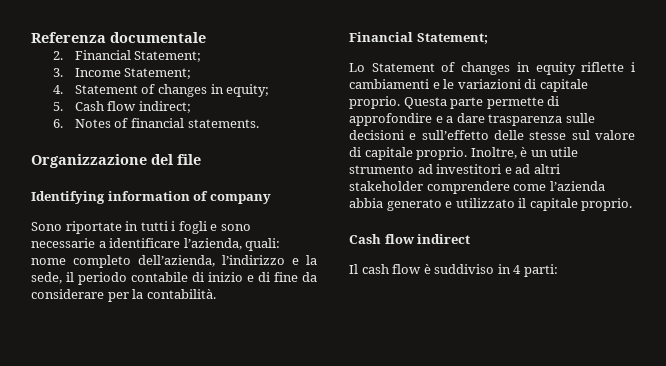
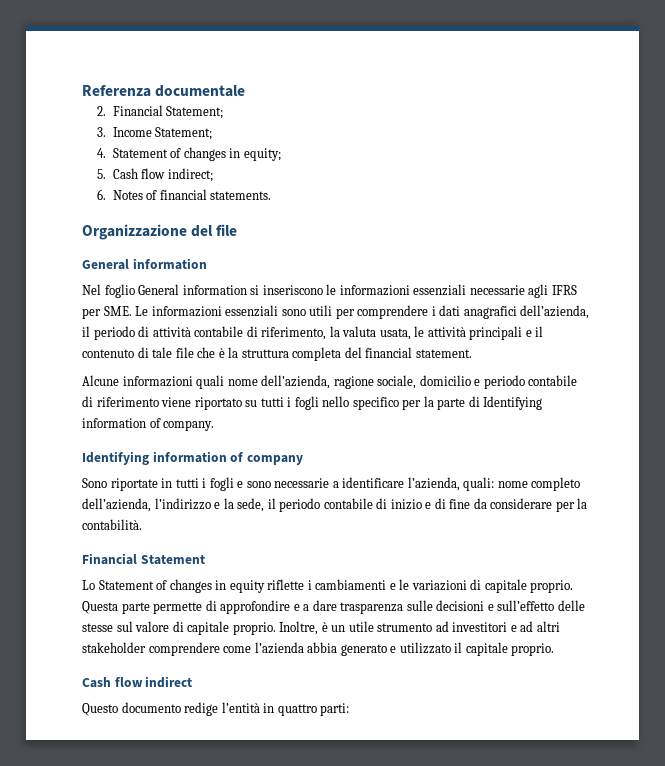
(201, 159) none -> [82,258,207,270] [82,284,577,298] [82,305,590,319] [82,326,544,340] [82,347,472,361] [82,375,578,389] [82,396,543,410] [82,418,215,431] // General information // Nel foglio General information si inseriscono le informazioni essenziali necessarie agli IFRS per SME. Le informazioni essenziali sono utili per comprendere i dati anagrafici dell’azienda, il periodo di attività contabile di riferimento, la valuta usata, le attività principali e il contenuto di tale file che è la struttura completa del financial statement. // Alcune informazioni quali nome dell’azienda, ragione sociale, domicilio e periodo contabile di riferimento viene riportato su tutti i fogli nello specifico per la parte di Identifying information of company.
[416,33,488,44] Statement; -> [140,554,205,565] Statement
[349,264,522,274] Il cash flow è suddiviso in 4 -> [82,702,317,716] Questo documento redige l’entità in quattro

